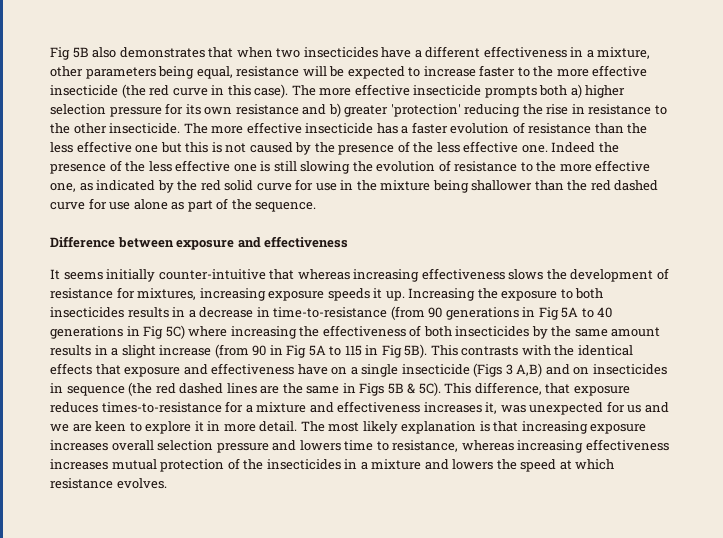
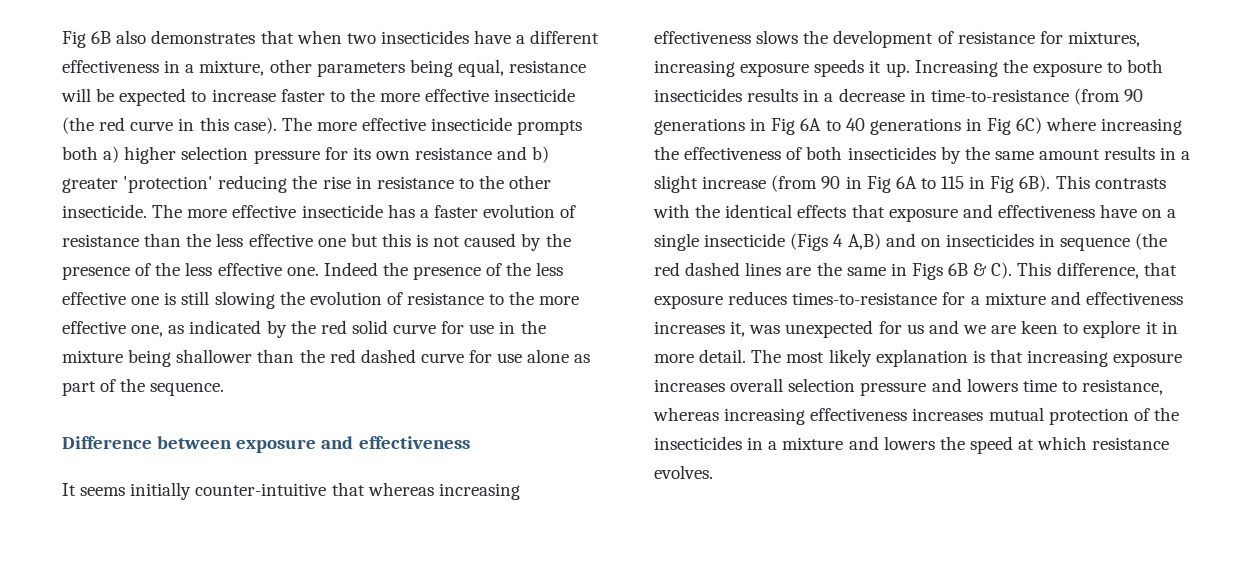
[50,47,89,60] Fig 5B -> [62,31,112,48] Fig 6B
[561,307,579,318] 5A -> [800,118,822,131] 6A
[165,325,185,339] 5C) -> [1016,117,1043,134] 6C)
[308,345,326,356] 5A -> [895,176,917,189] 6A
[404,344,428,358] 5B). -> [1019,175,1051,192] 6B).
[505,364,513,375] 3 -> [833,234,844,247] 4
[387,382,441,396] 5B & 5C). -> [948,262,1013,279] 6B & C).

